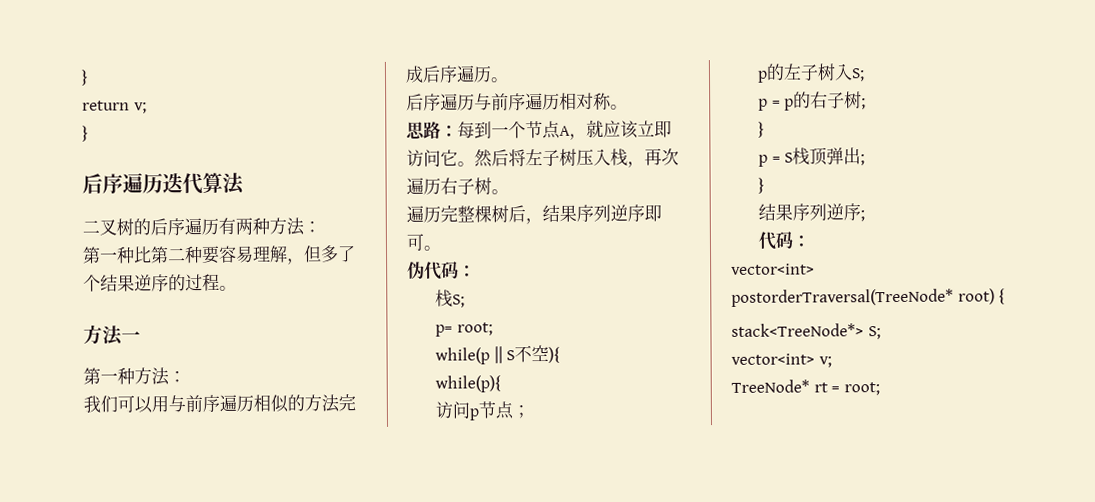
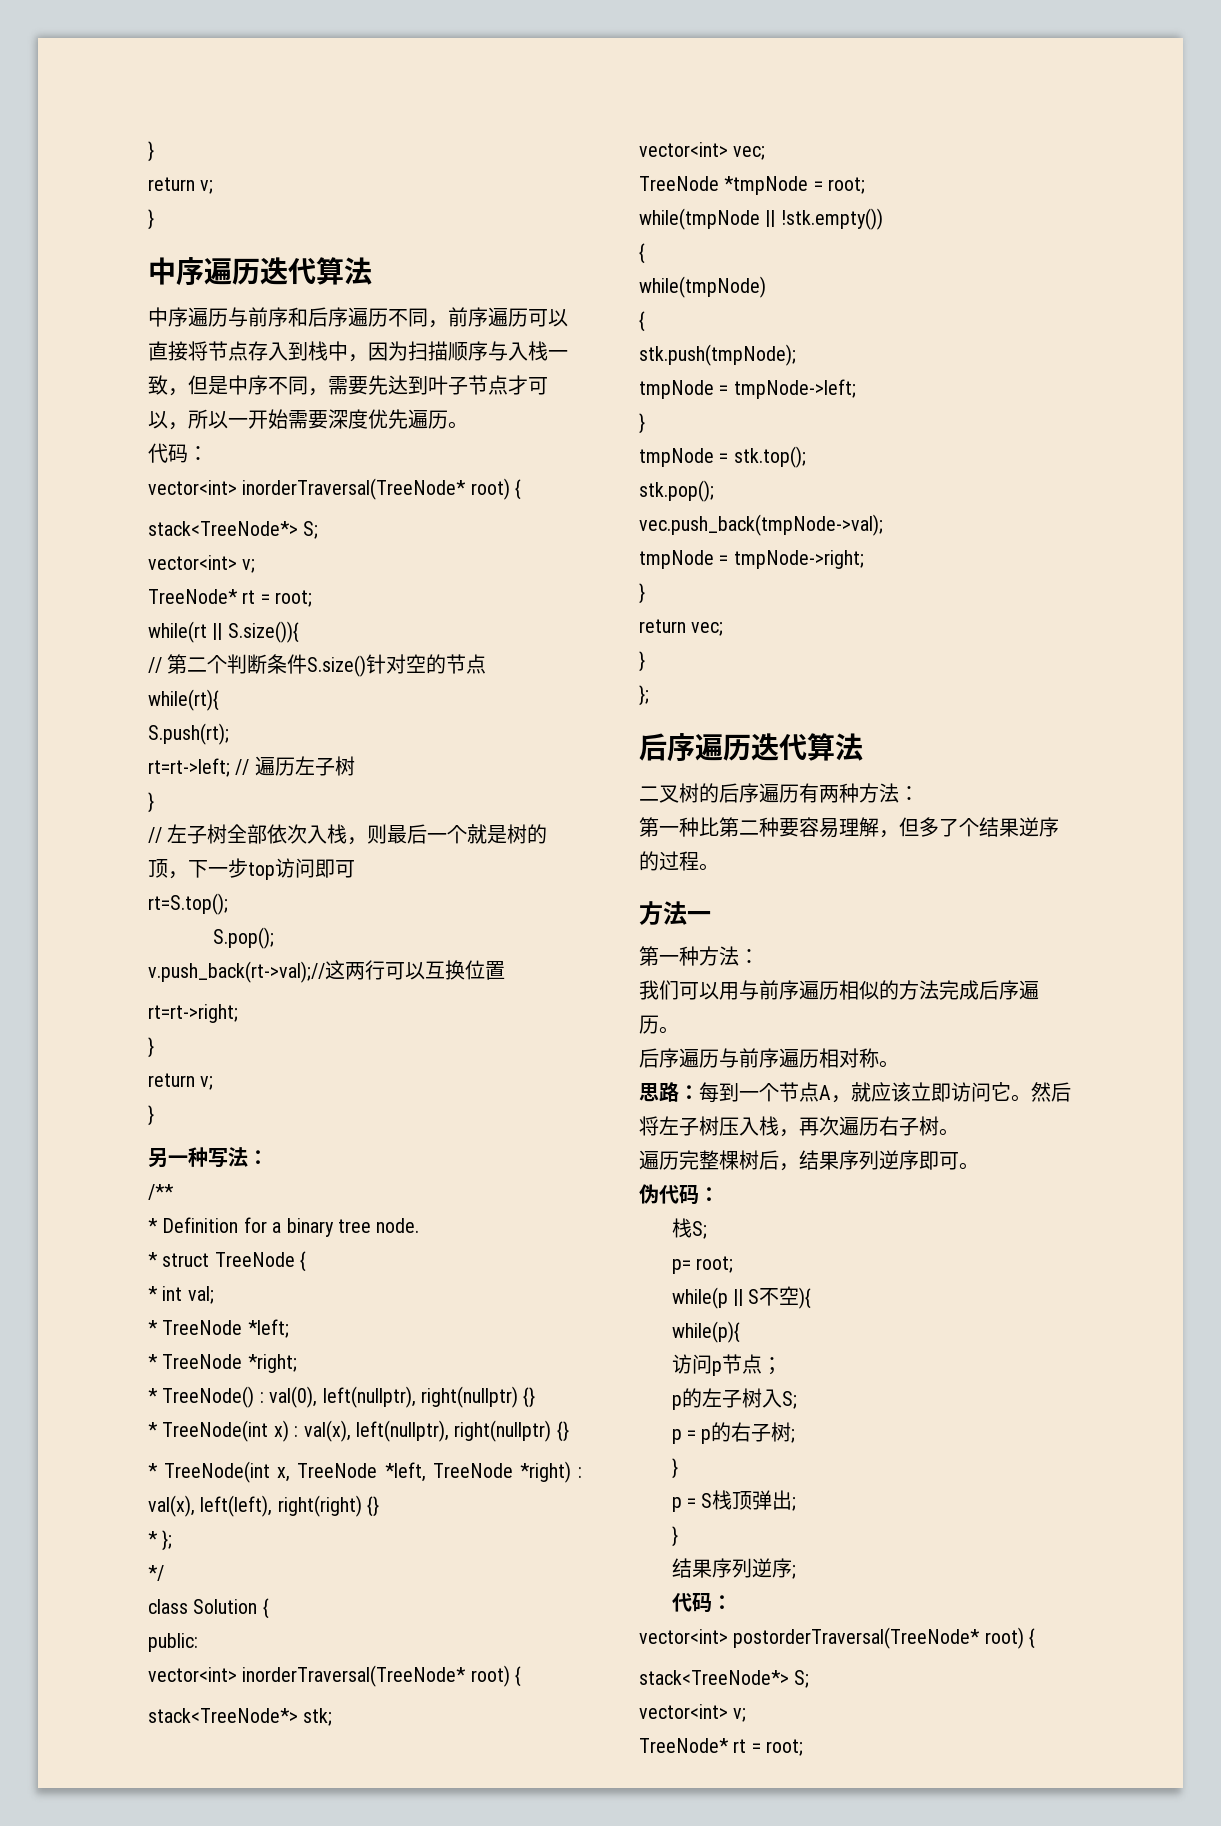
[81,69,89,86] [82,100,147,114] [82,125,89,142] } // return v; // } -> [148,141,154,162] [148,177,214,194] [148,209,154,230] [148,257,372,286] [148,307,568,328] [148,341,568,362] [148,375,548,396] [148,409,468,430] [148,443,208,463] [148,478,522,500] [148,521,319,539] [148,555,256,573] [148,589,313,607] [148,621,299,643] [148,654,487,677] [148,689,219,711] [148,723,229,745] [148,756,355,777] [148,792,154,813] [148,824,548,845] [148,858,355,880] [148,893,228,915] [213,927,275,949] [148,960,505,983] [148,1004,238,1023] [148,1037,154,1058] [148,1073,214,1090] [148,1105,154,1126] [148,1147,268,1168] [148,1184,174,1200] [148,1217,420,1237] [148,1251,307,1272] [148,1286,214,1304] [148,1319,289,1338] [148,1354,297,1373] [148,1386,536,1408] [148,1420,569,1442] [148,1461,582,1483] [148,1495,380,1517] [148,1530,173,1551] [148,1565,164,1581] [148,1598,269,1619] [148,1633,198,1652] [148,1665,522,1687] [148,1708,333,1726] [639,142,766,160] [639,176,866,195] [639,208,883,230] [639,243,645,264] [639,276,766,298] [639,311,645,332] [639,344,796,366] [639,379,856,399] [639,413,645,434] [639,446,806,468] [639,480,714,502] [639,514,883,536] [639,550,864,569] [639,583,645,604] [639,619,724,636] [639,651,645,672] [639,685,649,706] } // return v; // } // 中序遍历迭代算法 // 中序遍历与前序和后序遍历不同，前序遍历可以直接将节点存入到栈中，因为扫描顺序与入栈一致，但是中序不同，需要先达到叶子节点才可以，所以一开始需要深度优先遍历。 // 代码： // vector<int> inorderTraversal(TreeNode* root) { // stack<TreeNode*> S; // vector<int> v; // TreeNode* rt = root; // while(rt || S.size()){ // // 第二个判断条件S.size()针对空的节点 // while(rt){ // S.push(rt); // rt=rt->left; // 遍历左子树 // } // // 左子树全部依次入栈，则最后一个就是树的顶，下一步top访问即可 // rt=S.top(); // S.pop(); // v.push_back(rt->val);//这两行可以互换位置 // rt=rt->right; // } // return v; // } // 另一种写法： // /** // * Definition for a binary tree node. // * struct TreeNode { // * int val; // * TreeNode *left; // * TreeNode *right; // * TreeNode() : val(0), left(nullptr), right(nullptr) {} // * TreeNode(int x) : val(x), left(nullptr), right(nullptr) {} // * TreeNode(int x, TreeNode *left, TreeNode *right) : val(x), left(left), right(right) {} // * }; // */ // class Solution { // public: // vector<int> inorderTraversal(TreeNode* root) { // stack<TreeNode*> stk; // vector<int> vec; // TreeNode *tmpNode = root; // while(tmpNode || !stk.empty()) // { // while(tmpNode) // { // stk.push(tmpNode); // tmpNode = tmpNode->left; // } // tmpNode = stk.top(); // stk.pop(); // vec.push_back(tmpNode->val); // tmpNode = tmpNode->right; // } // return vec; // } // };

